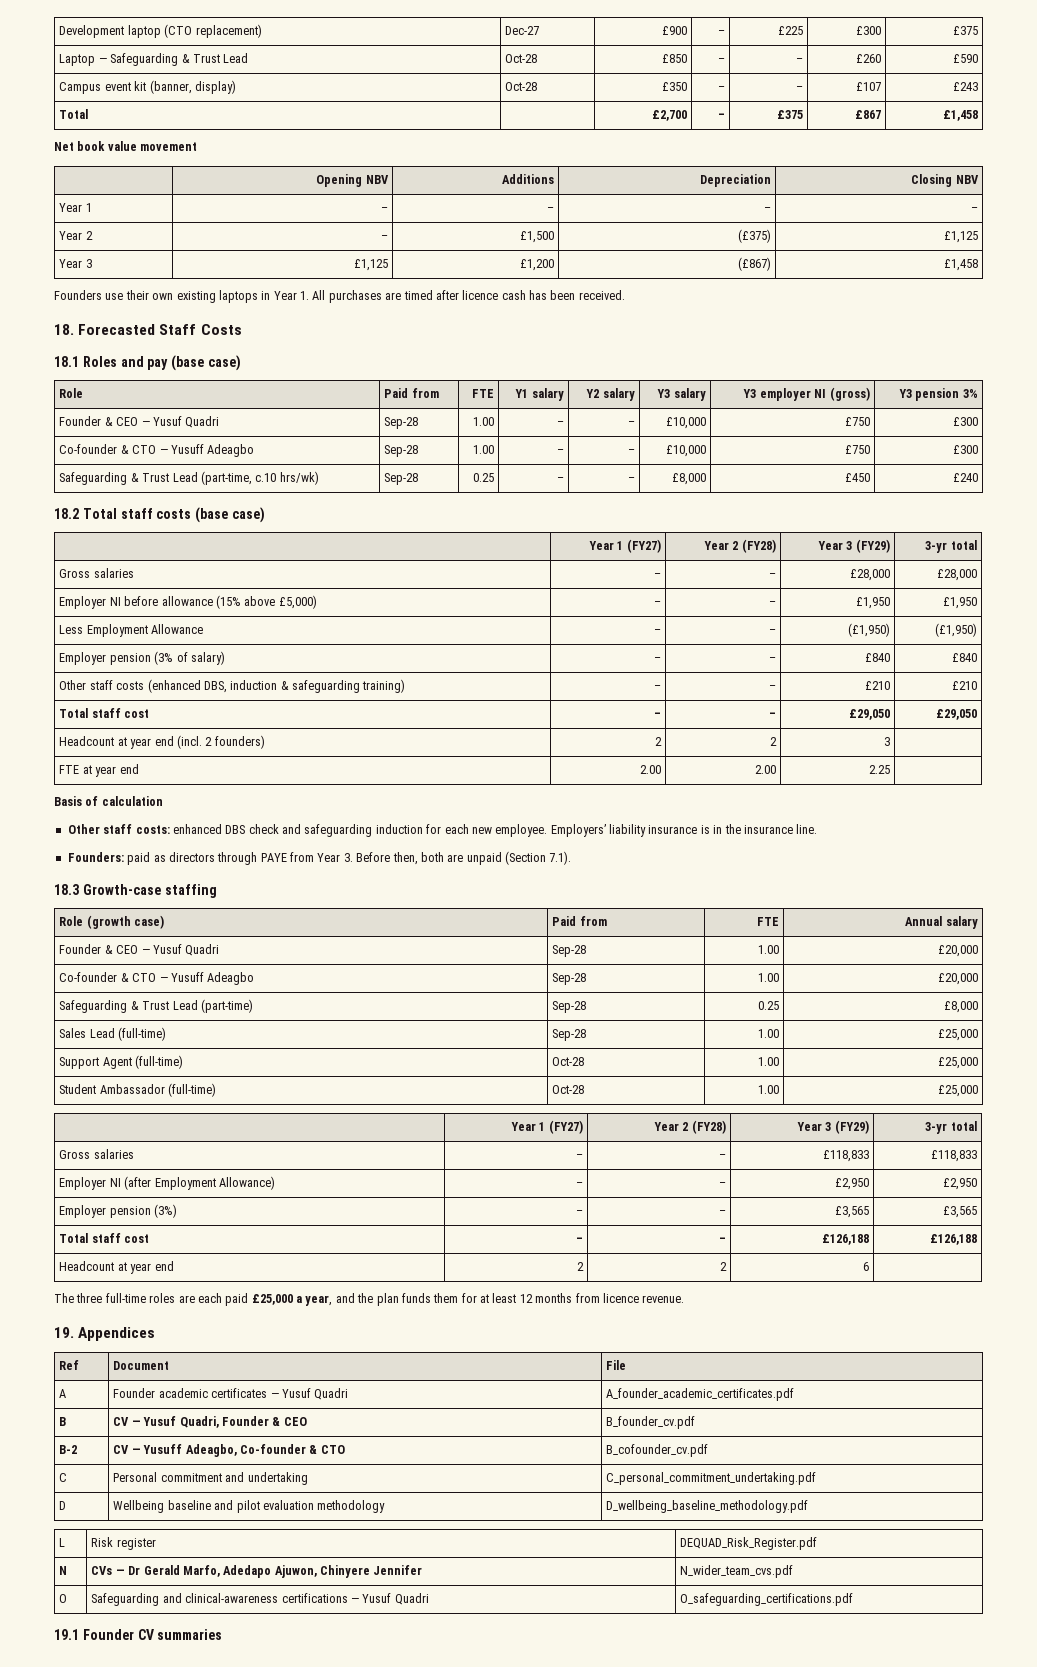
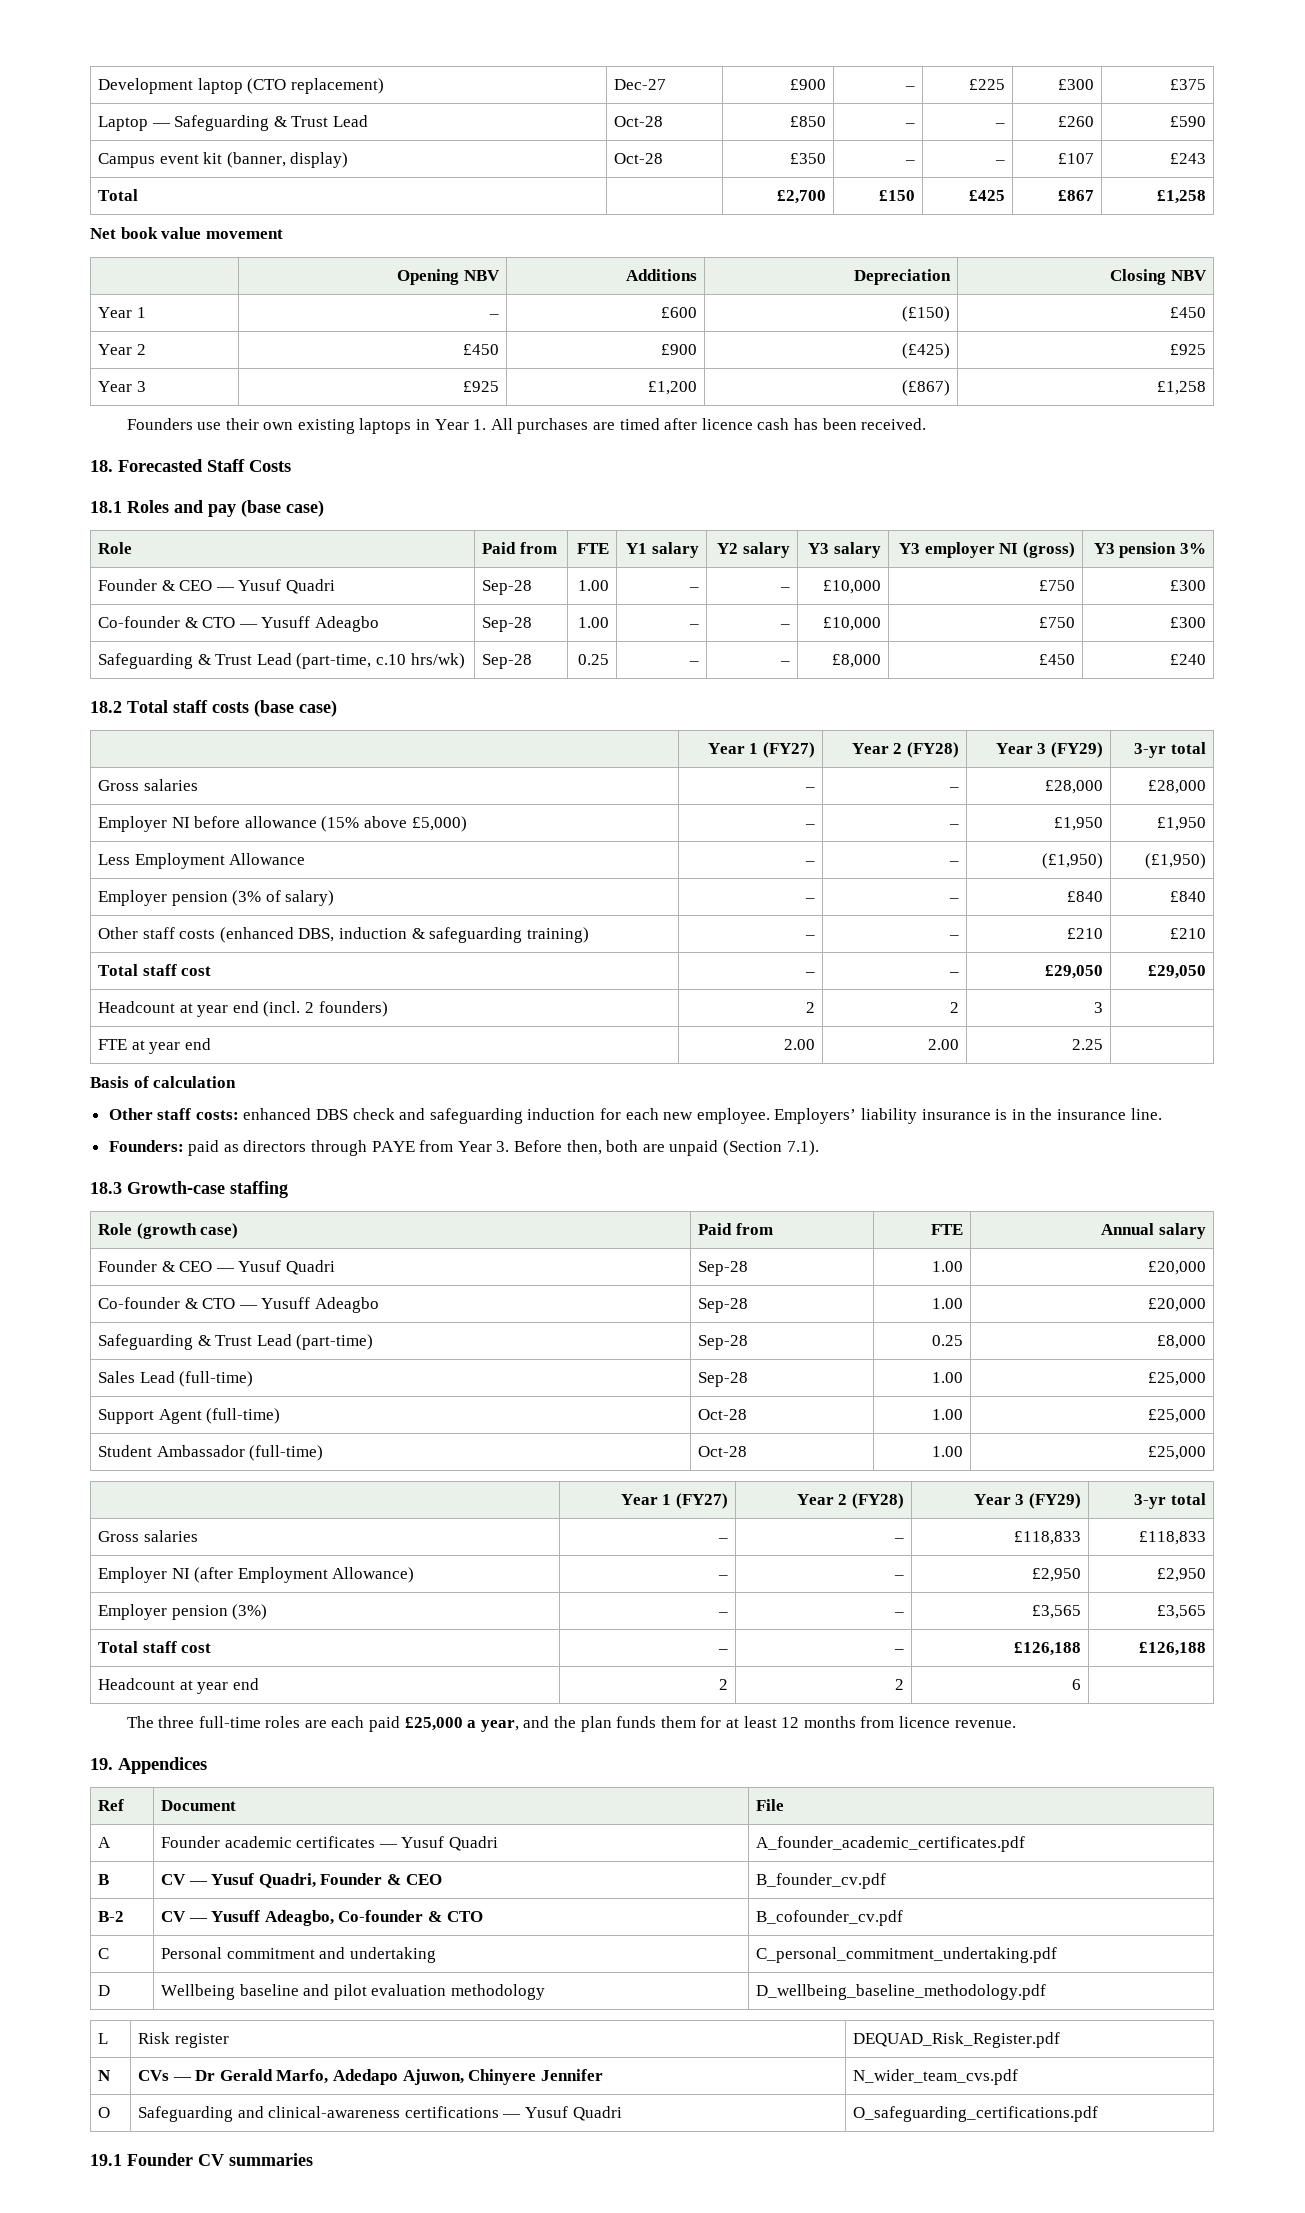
[717,113,725,119] [776,110,803,119] – | £375 -> [878,190,915,201] [968,190,1005,201] £150 | £425
[942,110,978,121] £1,458 -> [1156,190,1206,204] £1,258
[546,207,554,212] [763,207,771,212] [970,207,978,212] – | – | – -> [660,307,697,318] [901,306,950,322] [1169,307,1206,318] £600 | (£150) | £450
[380,235,388,240] [519,231,554,243] [737,229,771,243] [943,231,978,243] – | £1,500 | (£375) | £1,125 -> [462,344,499,355] [660,344,697,355] [901,343,950,359] [1169,344,1206,355] £450 | £900 | (£425) | £925
[353,259,388,271] £1,125 -> [462,381,499,392] £925
[943,259,978,271] £1,458 -> [1156,381,1206,395] £1,258

